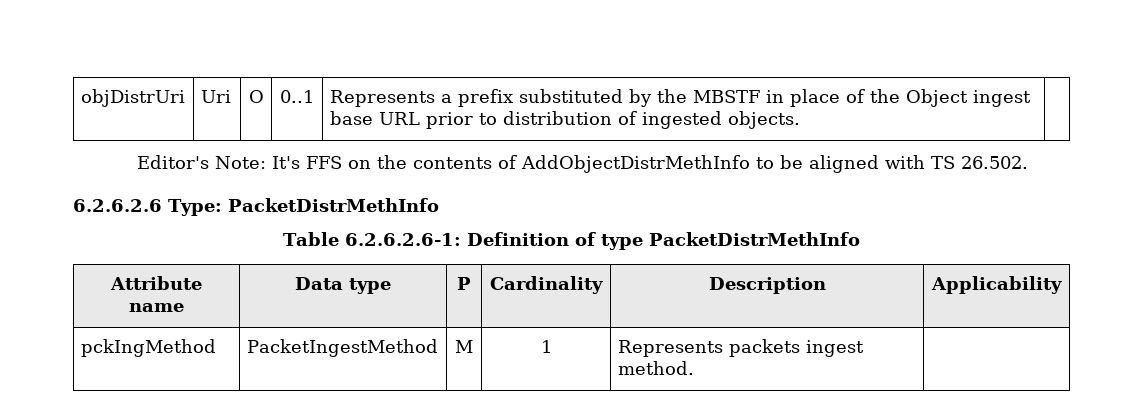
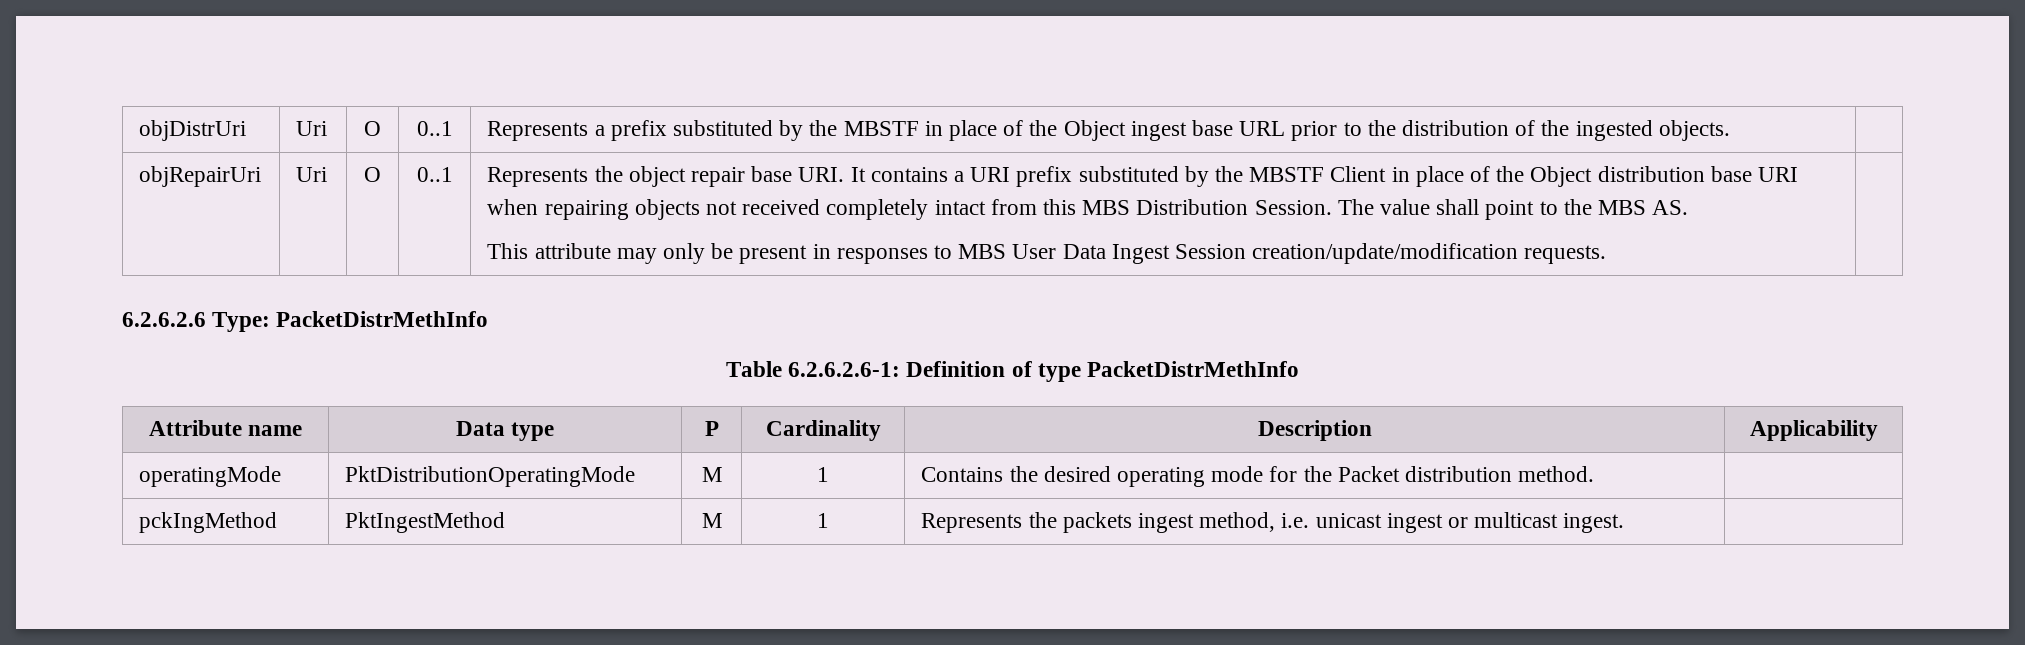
(497, 119) none -> [1367,120,1396,136] the
(637, 118) none -> [1541,120,1570,136] the
[137,155,1029,173] // Editor's Note: It's FFS on the contents of AddObjectDistrMethInfo to be aligned with TS 26.502. -> [139,166,262,187] [296,167,328,182] [364,167,381,182] [416,167,453,182] [487,166,1799,187] [487,199,1689,220] [487,243,1607,264] // objRepairUri | Uri | O | 0..1 | Represents the object repair base URI. It contains a URI prefix substituted by the MBSTF Client in place of the Object distribution base URI when repairing objects not received completely intact from this MBS Distribution Session. The value shall point to the MBS AS. // This attribute may only be present in responses to MBS User Data Ingest Session creation/update/modification requests. |
(1062, 285) none -> [139,466,282,487] [345,466,636,487] [701,467,722,482] [817,467,829,482] [921,466,1595,487] // operatingMode | PktDistributionOperatingMode | M | 1 | Contains the desired operating mode for the Packet distribution method. |
[246,339,438,357] PacketIngestMethod -> [345,512,506,533] PktIngestMethod
(723, 348) none -> [1028,512,1057,528] the
[617,361,694,375] method. -> [1199,512,1625,533] method, i.e. unicast ingest or multicast ingest.

